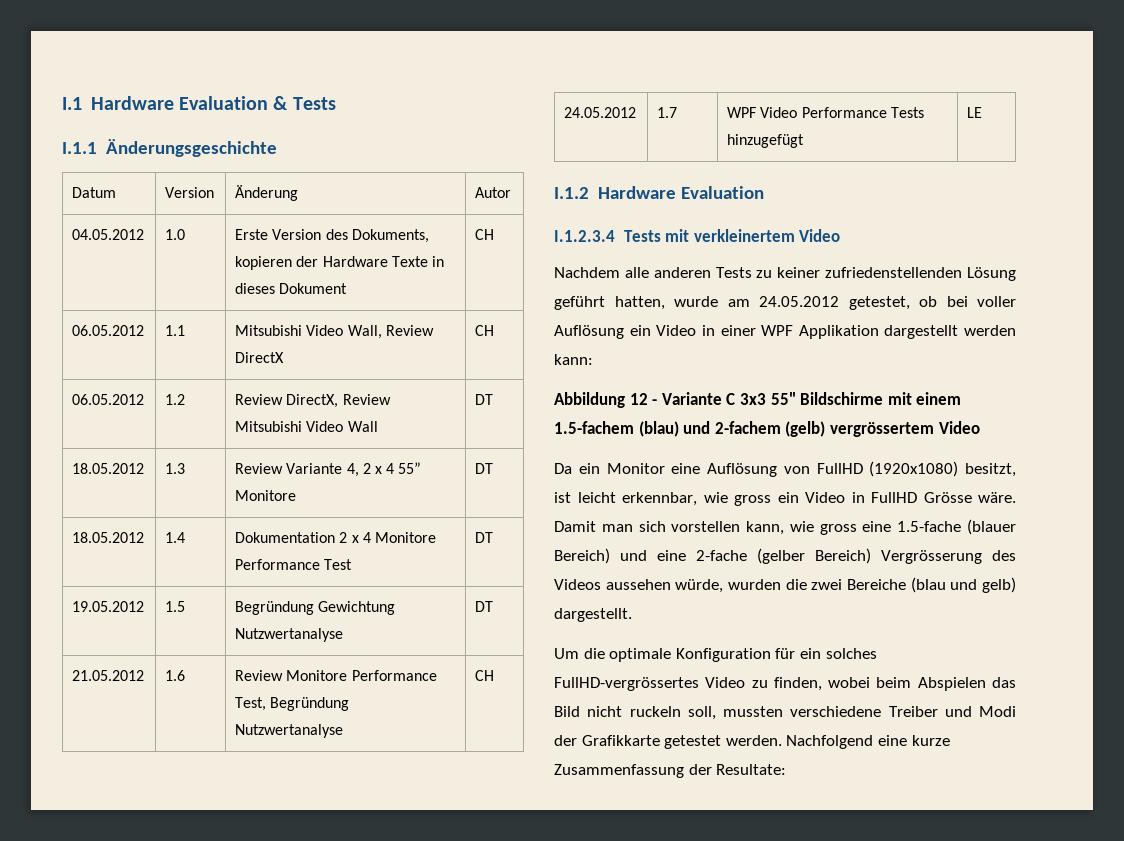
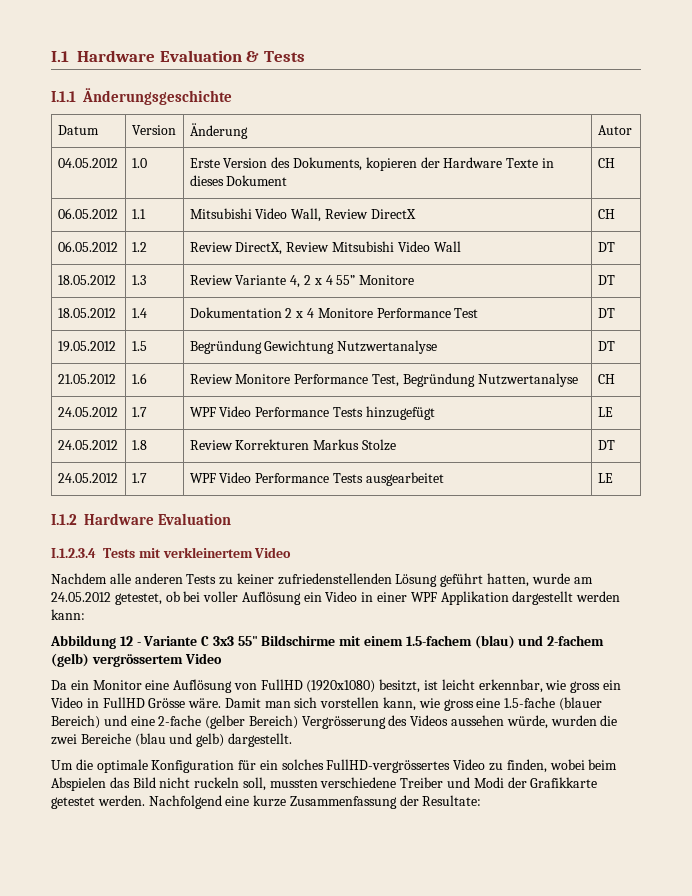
(983, 112) none -> [57,440,118,450] [131,440,147,450] [189,439,396,451] [597,440,615,450] [57,473,118,483] [131,473,147,483] [189,472,444,486] [597,473,613,483] // 24.05.2012 | 1.8 | Review Korrekturen Markus Stolze | DT // 24.05.2012 | 1.7 | WPF Video Performance Tests ausgearbeitet | LE

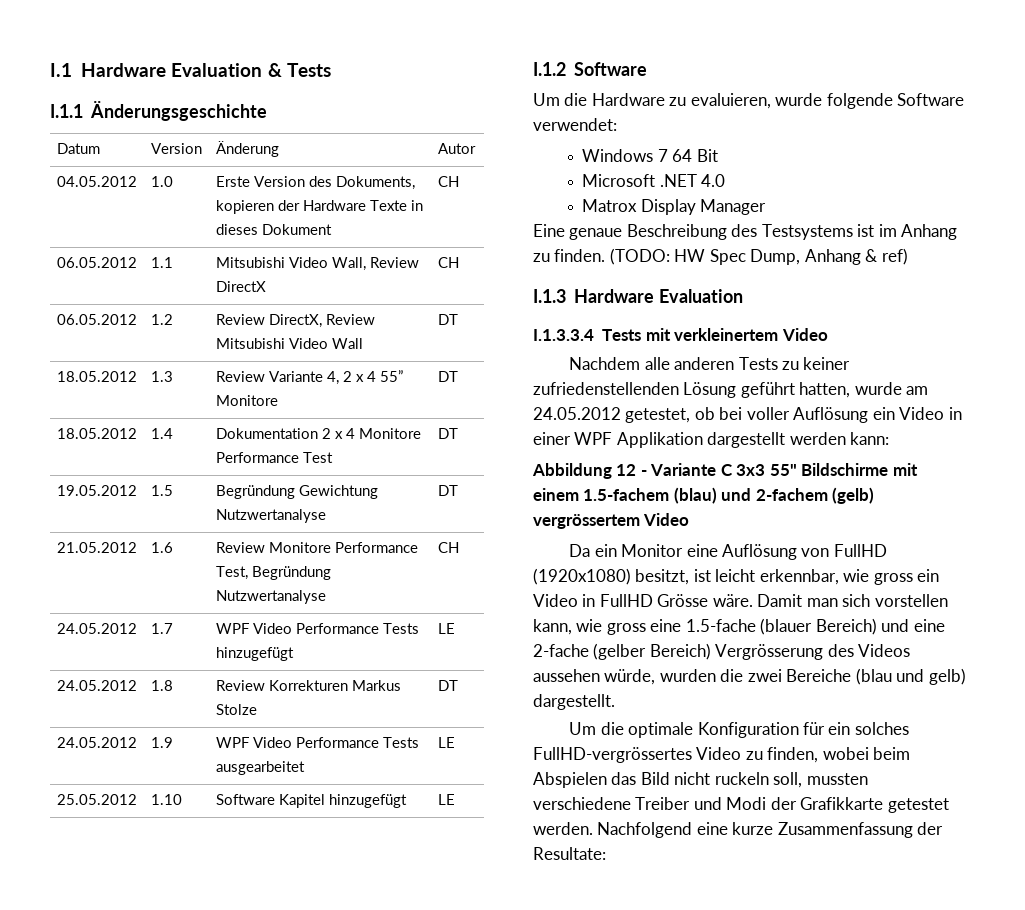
[131,473,147,483] 1.7 -> [150,737,173,748] 1.9
[51,514,77,525] // I.1.2 -> [56,794,137,805] [150,794,182,805] [215,794,407,808] [437,794,455,805] [533,62,648,76] [533,93,965,109] [533,118,617,131] [582,149,718,162] [582,174,726,187] [582,199,767,215] [533,224,958,240] [533,248,908,265] [533,289,566,303] // 25.05.2012 | 1.10 | Software Kapitel hinzugefügt | LE // I.1.2 Software // Um die Hardware zu evaluieren, wurde folgende Software verwendet: // Windows 7 64 Bit // Microsoft .NET 4.0 // Matrox Display Manager // Eine genaue Beschreibung des Testsystems ist im Anhang zu finden. (TODO: HW Spec Dump, Anhang & ref) // I.1.3
[51,548,96,558] I.1.2.3.4 -> [533,329,594,341] I.1.3.3.4

